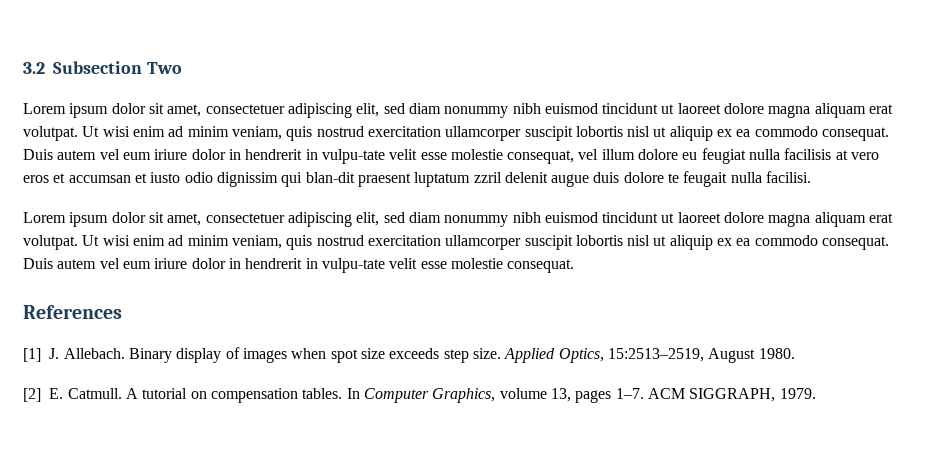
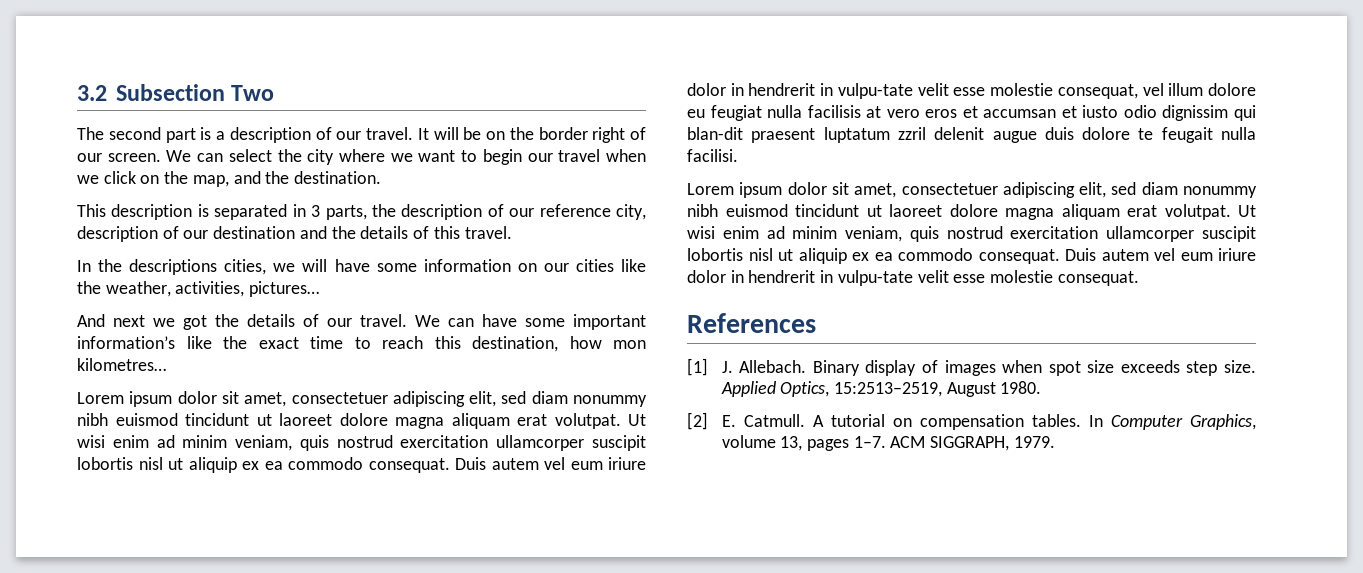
(182, 68) none -> [77,127,646,143] [77,149,647,165] [77,171,382,187] [77,204,646,220] [77,226,512,242] [77,259,646,275] [77,281,320,297] [77,314,646,330] [77,336,646,352] [77,358,166,371] // The second part is a description of our travel. It will be on the border right of our screen. We can select the city where we want to begin our travel when we click on the map, and the destination. // This description is separated in 3 parts, the description of our reference city, description of our destination and the details of this travel. // In the descriptions cities, we will have some information on our cities like the weather, activities, pictures… // And next we got the details of our travel. We can have some important information’s like the exact time to reach this destination, how mon kilometres…

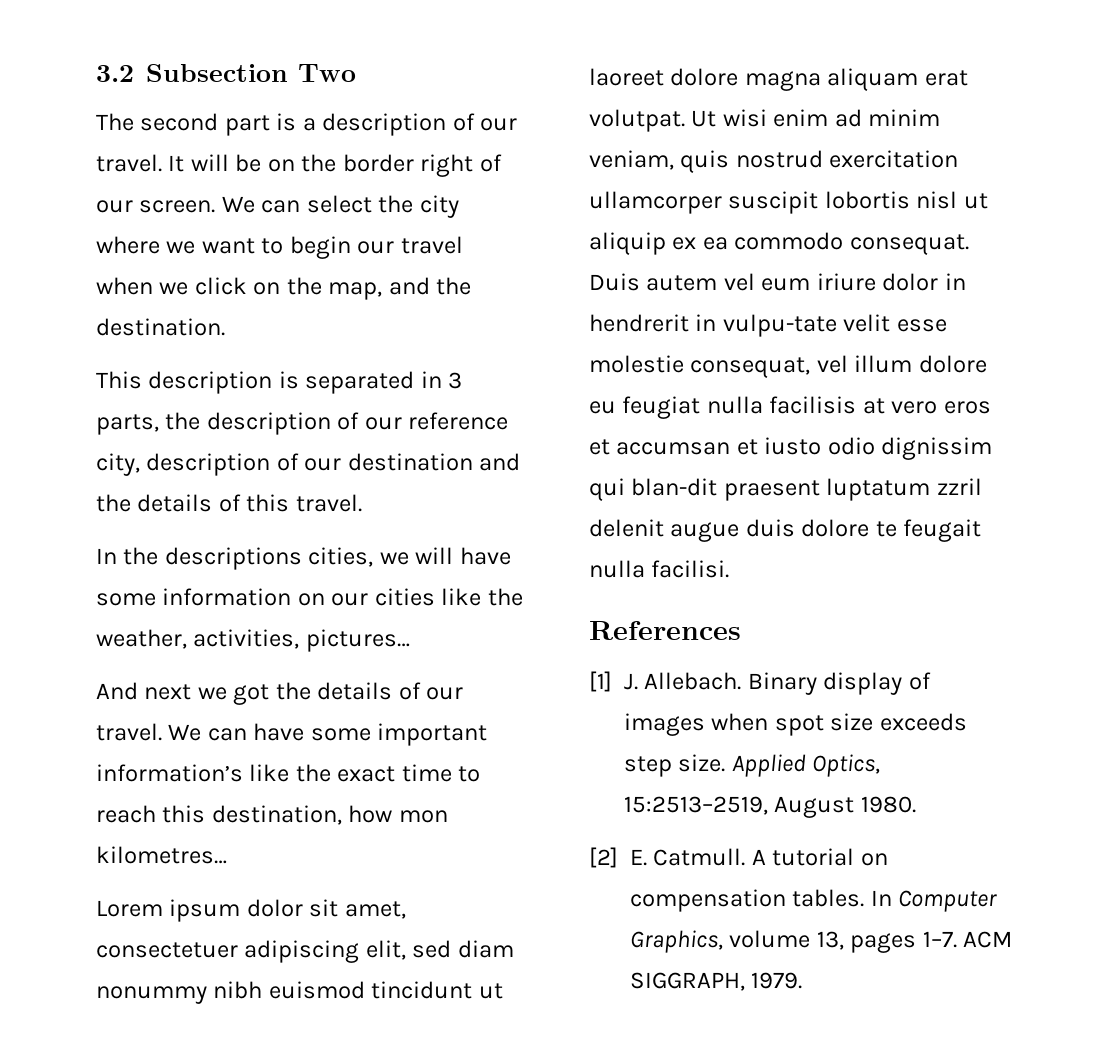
[687,182,1257,198] [687,204,1256,220] [687,226,1256,242] [687,248,1256,264] [687,270,1139,286] // Lorem ipsum dolor sit amet, consectetuer adipiscing elit, sed diam nonummy nibh euismod tincidunt ut laoreet dolore magna aliquam erat volutpat. Ut wisi enim ad minim veniam, quis nostrud exercitation ullamcorper suscipit lobortis nisl ut aliquip ex ea commodo consequat. Duis autem vel eum iriure dolor in hendrerit in vulpu-tate velit esse molestie consequat. -> (730, 569) none

